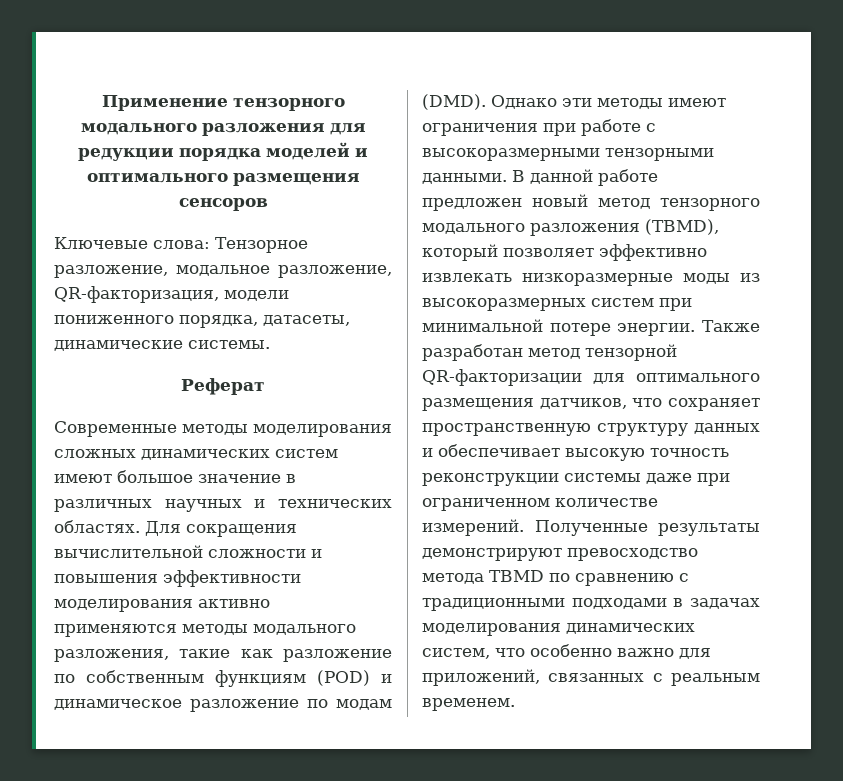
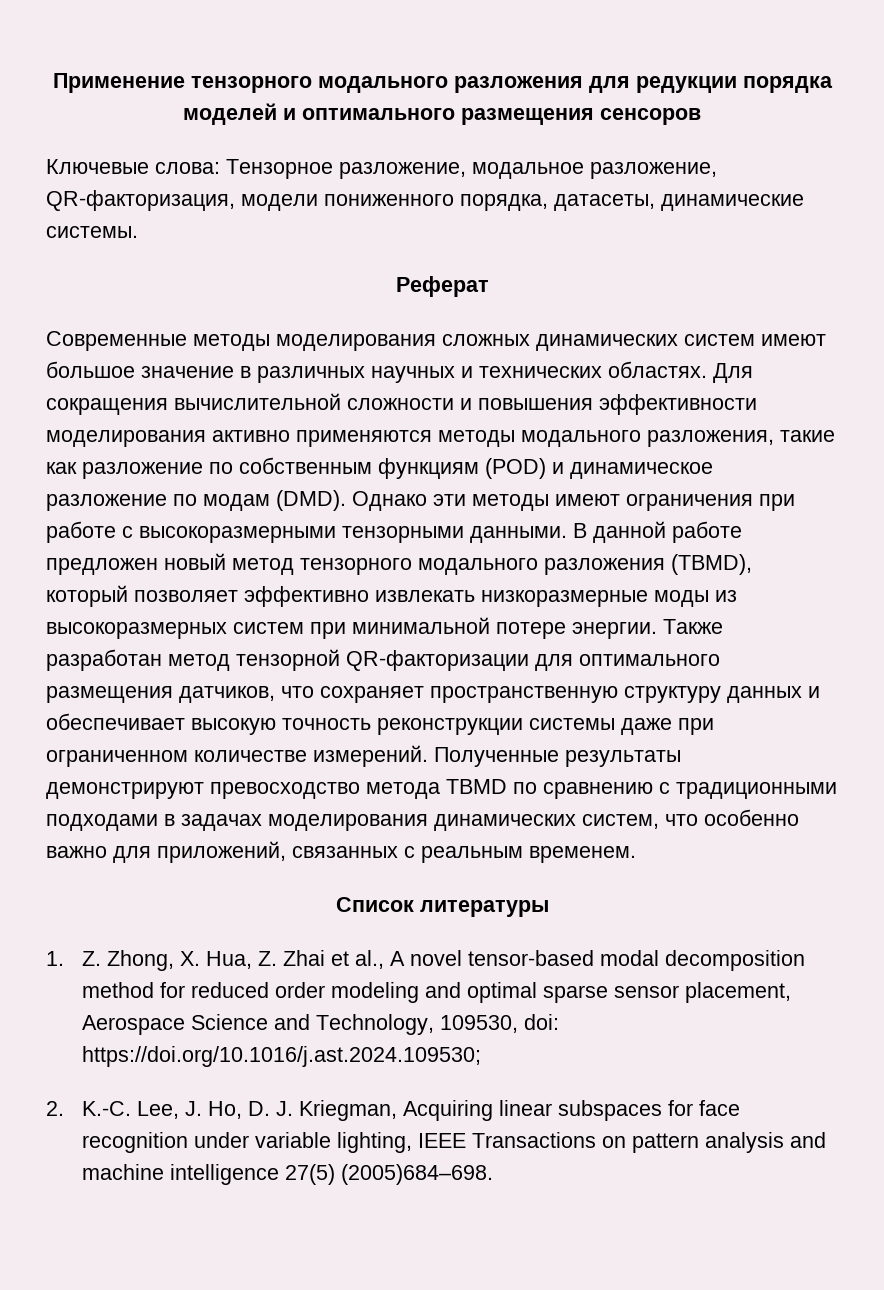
(515, 704) none -> [335,897,549,917] [46,950,805,971] [81,982,791,1003] [81,1014,559,1035] [81,1046,481,1067] [46,1100,740,1121] [81,1132,826,1153] [81,1164,493,1185] // Список литературы // 1. Z. Zhong, X. Hua, Z. Zhai et al., A novel tensor-based modal decomposition method for reduced order modeling and optimal sparse sensor placement, Aerospace Science and Technology, 109530, doi: https://doi.org/10.1016/j.ast.2024.109530; // 2. K.-C. Lee, J. Ho, D. J. Kriegman, Acquiring linear subspaces for face recognition under variable lighting, IEEE Transactions on pattern analysis and machine intelligence 27(5) (2005)684–698.

